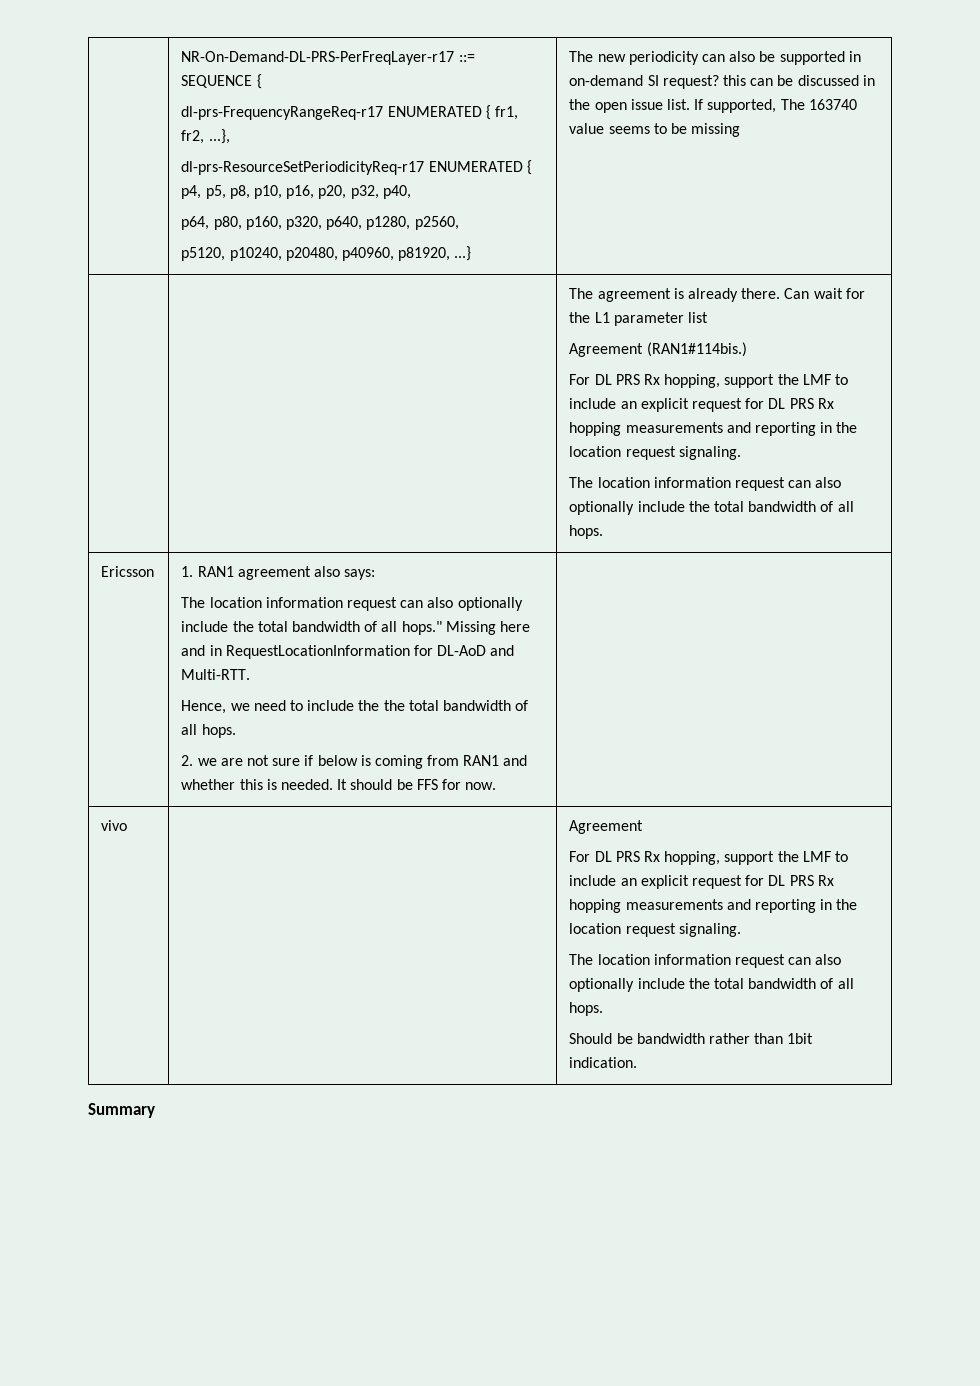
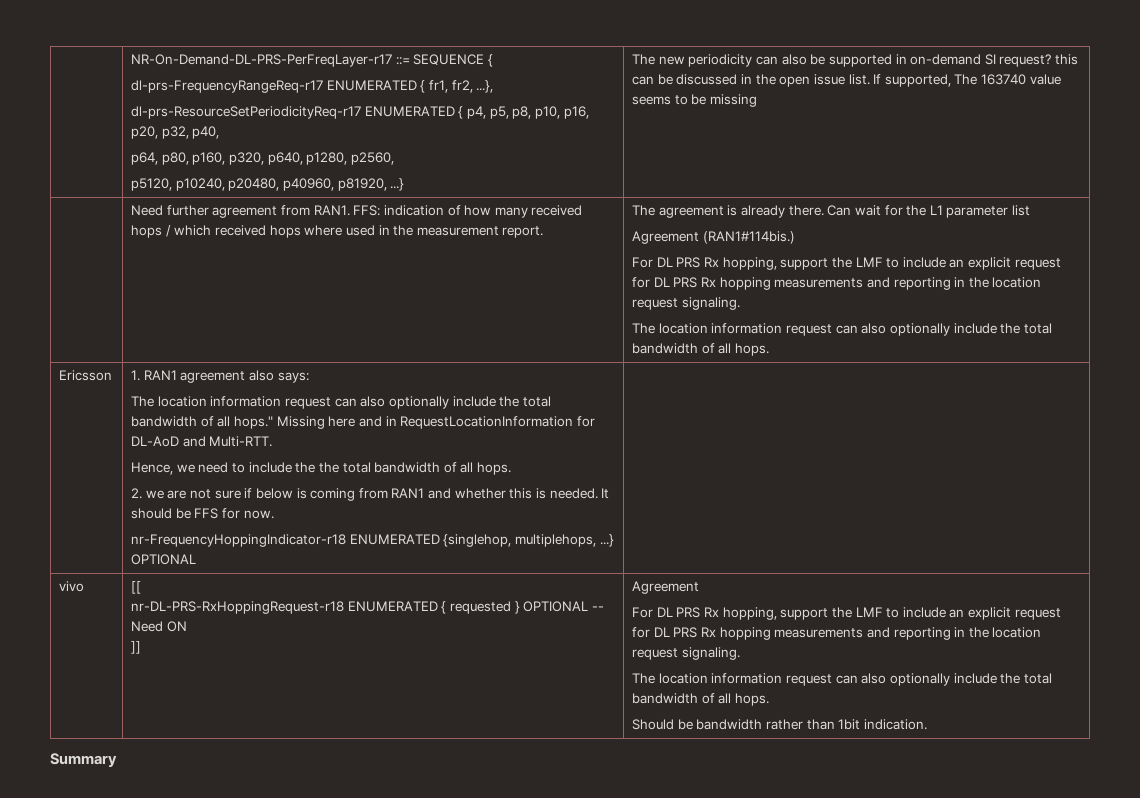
(741, 130) none -> [131,205,583,218] [131,225,544,238] Need further agreement from RAN1. FFS: indication of how many received hops / which received hops where used in the measurement report.
[101,820,128,831] | // vivo | -> [131,534,614,547] [131,554,197,565] [59,581,85,592] [131,581,142,594] [131,601,604,614] [131,621,187,632] [131,641,142,654] // nr-FrequencyHoppingIndicator-r18 ENUMERATED {singlehop, multiplehops, ...} OPTIONAL | // vivo | [[ // nr-DL-PRS-RxHoppingRequest-r18 ENUMERATED { requested } OPTIONAL -- Need ON // ]]

